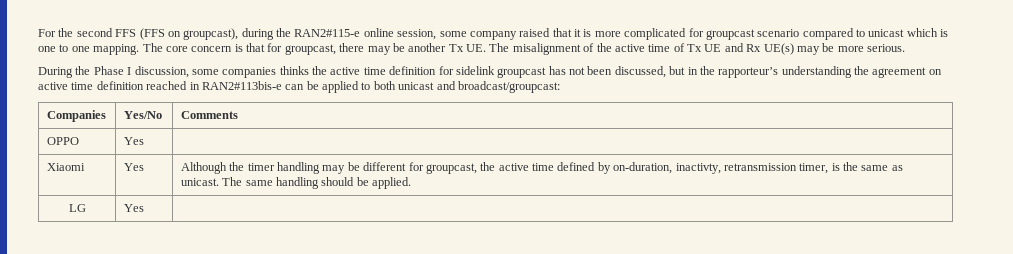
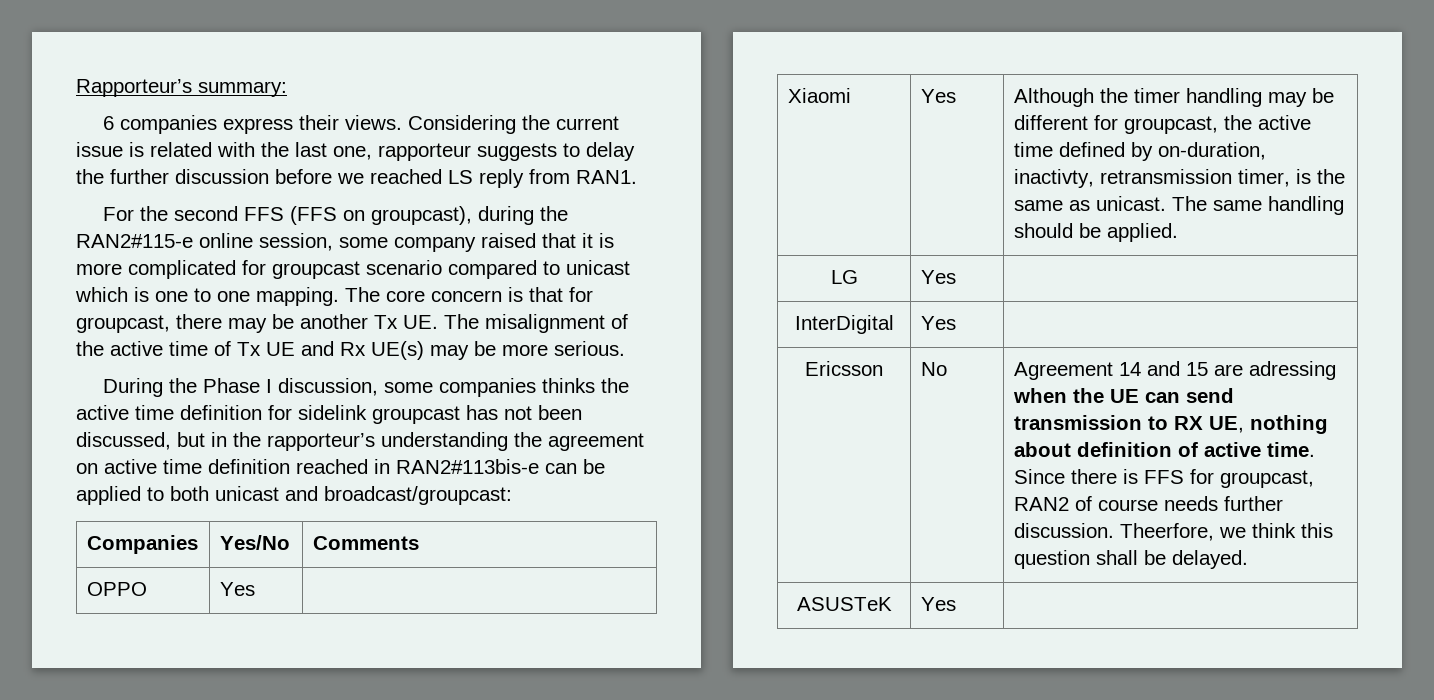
(38, 33) none -> [76,79,287,97] [103,115,620,134] [76,142,635,161] [76,169,637,188] Rapporteur’s summary: // 6 companies express their views. Considering the current issue is related with the last one, rapporteur suggests to delay the further discussion before we reached LS reply from RAN1. //
(144, 208) none -> [794,315,894,334] [920,316,956,330] [805,361,883,376] [920,362,947,376] [1013,361,1336,380] [1012,388,1234,403] [1013,415,1328,434] [1013,442,1315,457] [1013,469,1314,488] [1013,496,1283,511] [1013,523,1333,541] [1013,550,1248,569] [796,597,892,611] [920,597,956,611] // InterDigital | Yes | // Ericsson | No | Agreement 14 and 15 are adressing when the UE can send transmission to RX UE, nothing about definition of active time. Since there is FFS for groupcast, RAN2 of course needs further discussion. Theerfore, we think this question shall be delayed. // ASUSTeK | Yes |

